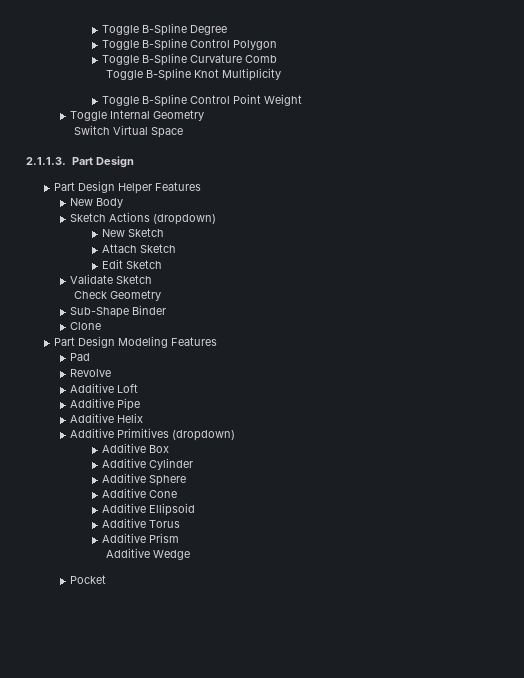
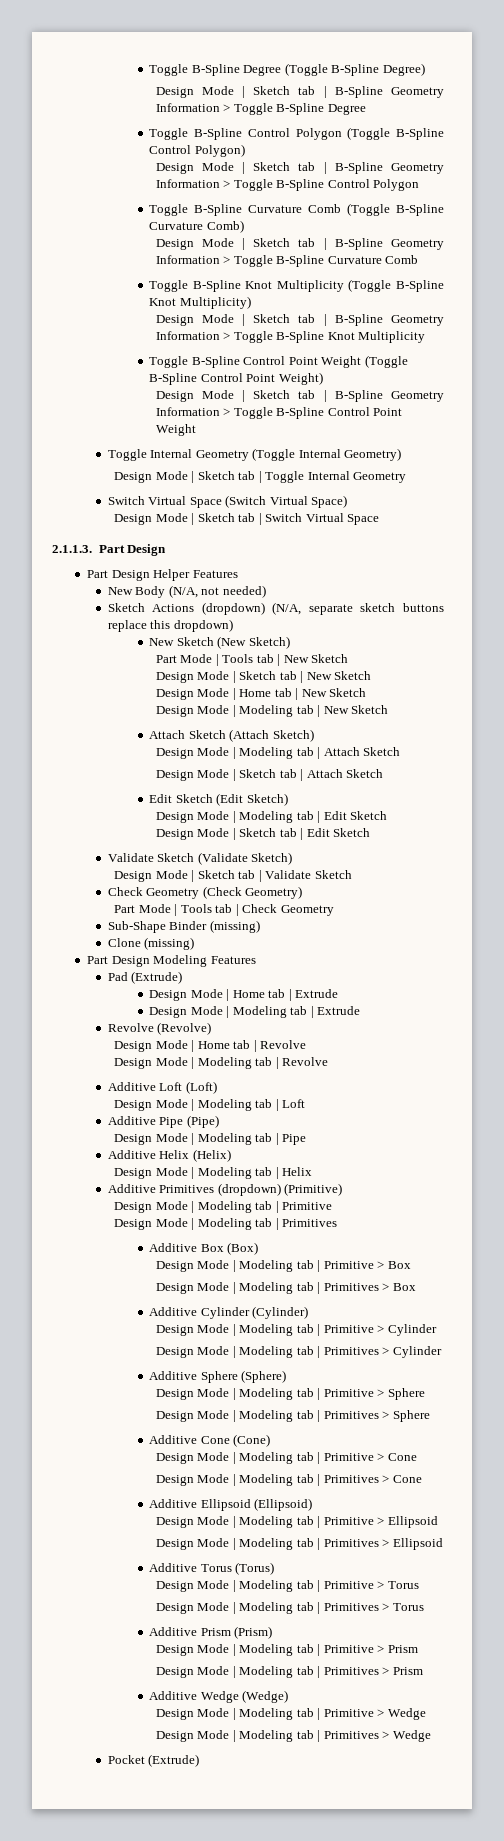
[102,23,228,36] [102,38,278,51] [102,53,278,66] Toggle B-Spline Degree // Toggle B-Spline Control Polygon // Toggle B-Spline Curvature Comb // -> [149,63,425,76] [155,86,444,98] [155,103,366,115] [149,127,444,140] [149,144,245,157] [155,162,444,174] [155,179,420,191] [149,203,444,216] [149,220,244,233] [155,238,444,250] [155,255,419,267] [149,279,444,292] [149,296,251,309] [155,314,444,326] [155,331,231,340] Toggle B-Spline Degree (Toggle B-Spline Degree) // Design Mode | Sketch tab | B-Spline Geometry Information > Toggle B-Spline Degree // Toggle B-Spline Control Polygon (Toggle B-Spline Control Polygon) // Design Mode | Sketch tab | B-Spline Geometry Information > Toggle B-Spline Control Polygon // Toggle B-Spline Curvature Comb (Toggle B-Spline Curvature Comb) // Design Mode | Sketch tab | B-Spline Geometry Information > Toggle B-Spline Curvature Comb // Toggle B-Spline Knot Multiplicity (Toggle B-Spline Knot Multiplicity) // Design Mode | Sketch tab | B-Spline Geometry Information >
[70,110,205,121] // Toggle Internal Geometry // -> [364,355,408,368] [149,372,323,385] [155,390,444,402] [155,407,403,419] [155,424,196,436] [107,448,402,461] [114,471,407,483] [107,495,348,508] [114,513,262,525] (Toggle B-Spline Control Point Weight) // Design Mode | Sketch tab | B-Spline Geometry Information > Toggle B-Spline Control Point Weight // Toggle Internal Geometry (Toggle Internal Geometry) // Design Mode | Sketch tab | Toggle Internal Geometry // Switch Virtual Space (Switch Virtual Space) // Design Mode | Sketch tab |
(124, 203) none -> [168,585,266,598] (N/A, not needed)
[102,228,165,237] [102,244,177,253] [102,259,163,269] [70,274,153,284] // New Sketch // Attach Sketch // Edit Sketch // Validate Sketch // -> [272,602,445,615] [107,619,233,632] [149,636,290,649] [155,654,349,666] [155,671,372,683] [155,688,367,700] [155,705,389,717] [149,729,314,742] [155,747,401,759] [155,769,384,781] [149,793,288,806] [155,811,388,823] [155,828,371,840] [107,852,293,865] [114,870,352,882] [107,886,303,899] [114,904,239,916] (N/A, separate sketch buttons replace this dropdown) // New Sketch (New Sketch) // Part Mode | Tools tab | New Sketch // Design Mode | Sketch tab | New Sketch // Design Mode | Home tab | New Sketch // Design Mode | Modeling tab | New Sketch // Attach Sketch (Attach Sketch) // Design Mode | Modeling tab | Attach Sketch // Design Mode | Sketch tab | Attach Sketch // Edit Sketch (Edit Sketch) // Design Mode | Modeling tab | Edit Sketch // Design Mode | Sketch tab | Edit Sketch // Validate Sketch (Validate Sketch) // Design Mode | Sketch tab | Validate Sketch // Check Geometry (Check Geometry) // Part Mode | Tools tab |
(167, 310) none -> [209,920,260,933] (missing)
(102, 326) none -> [144,937,195,950] (missing)
[70,369,112,377] [70,383,139,393] [70,398,141,411] [70,413,144,423] [70,428,236,441] [102,443,170,453] [102,458,194,470] [102,473,187,486] [102,488,178,498] [102,503,196,516] [102,518,181,528] [102,533,180,543] [106,548,151,558] // Revolve // Additive Loft // Additive Pipe // Additive Helix // Additive Primitives (dropdown) // Additive Box // Additive Cylinder // Additive Sphere // Additive Cone // Additive Ellipsoid // Additive Torus // Additive Prism // Additive -> [131,971,183,984] [149,989,339,1001] [149,1006,361,1018] [107,1022,212,1035] [114,1040,307,1052] [114,1057,329,1069] [107,1081,217,1094] [114,1099,306,1111] [107,1115,219,1128] [114,1133,307,1145] [107,1149,231,1162] [114,1167,313,1179] [107,1183,343,1196] [114,1201,333,1213] [114,1218,338,1230] [149,1242,259,1255] [155,1260,411,1272] [155,1282,416,1294] [149,1306,309,1319] [155,1324,437,1336] [155,1346,442,1358] [149,1370,287,1383] [155,1388,425,1400] [155,1410,430,1422] [149,1434,271,1447] [155,1452,417,1464] [155,1474,422,1486] [149,1498,313,1511] [155,1516,438,1528] [155,1538,443,1550] [149,1562,275,1575] [155,1580,419,1592] [155,1602,424,1614] [149,1626,273,1639] [155,1644,418,1656] [155,1666,423,1678] [149,1690,289,1703] [155,1708,426,1720] [155,1730,390,1742] (Extrude) // Design Mode | Home tab | Extrude // Design Mode | Modeling tab | Extrude // Revolve (Revolve) // Design Mode | Home tab | Revolve // Design Mode | Modeling tab | Revolve // Additive Loft (Loft) // Design Mode | Modeling tab | Loft // Additive Pipe (Pipe) // Design Mode | Modeling tab | Pipe // Additive Helix (Helix) // Design Mode | Modeling tab | Helix // Additive Primitives (dropdown) (Primitive) // Design Mode | Modeling tab | Primitive // Design Mode | Modeling tab | Primitives // Additive Box (Box) // Design Mode | Modeling tab | Primitive > Box // Design Mode | Modeling tab | Primitives > Box // Additive Cylinder (Cylinder) // Design Mode | Modeling tab | Primitive > Cylinder // Design Mode | Modeling tab | Primitives > Cylinder // Additive Sphere (Sphere) // Design Mode | Modeling tab | Primitive > Sphere // Design Mode | Modeling tab | Primitives > Sphere // Additive Cone (Cone) // Design Mode | Modeling tab | Primitive > Cone // Design Mode | Modeling tab | Primitives > Cone // Additive Ellipsoid (Ellipsoid) // Design Mode | Modeling tab | Primitive > Ellipsoid // Design Mode | Modeling tab | Primitives > Ellipsoid // Additive Torus (Torus) // Design Mode | Modeling tab | Primitive > Torus // Design Mode | Modeling tab | Primitives > Torus // Additive Prism (Prism) // Design Mode | Modeling tab | Primitive > Prism // Design Mode | Modeling tab | Primitives > Prism // Additive Wedge (Wedge) // Design Mode | Modeling tab | Primitive > Wedge // Design Mode | Modeling tab | Primitives >
(107, 579) none -> [148,1754,200,1767] (Extrude)

